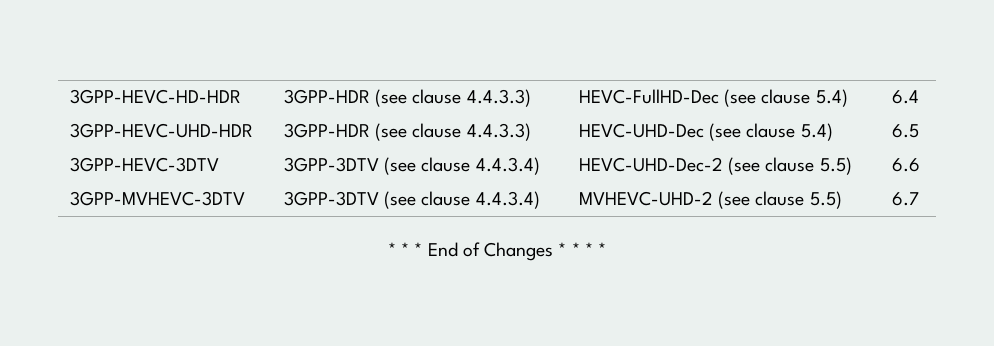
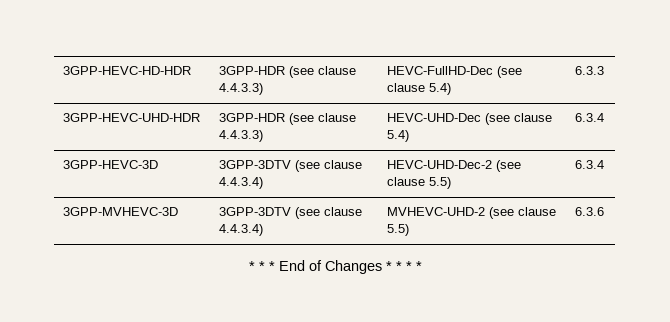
[891,90,919,104] 6.4 -> [575,66,605,75] 6.3.3
[891,124,919,138] [69,157,219,172] 6.5 // 3GPP-HEVC-3DTV -> [575,113,605,122] [63,160,159,169] 6.3.4 // 3GPP-HEVC-3D
[891,158,920,172] [69,191,245,206] 6.6 // 3GPP-MVHEVC-3DTV -> [575,160,605,169] [63,207,179,216] 6.3.4 // 3GPP-MVHEVC-3D
[891,192,919,206] 6.7 -> [575,207,605,216] 6.3.6

